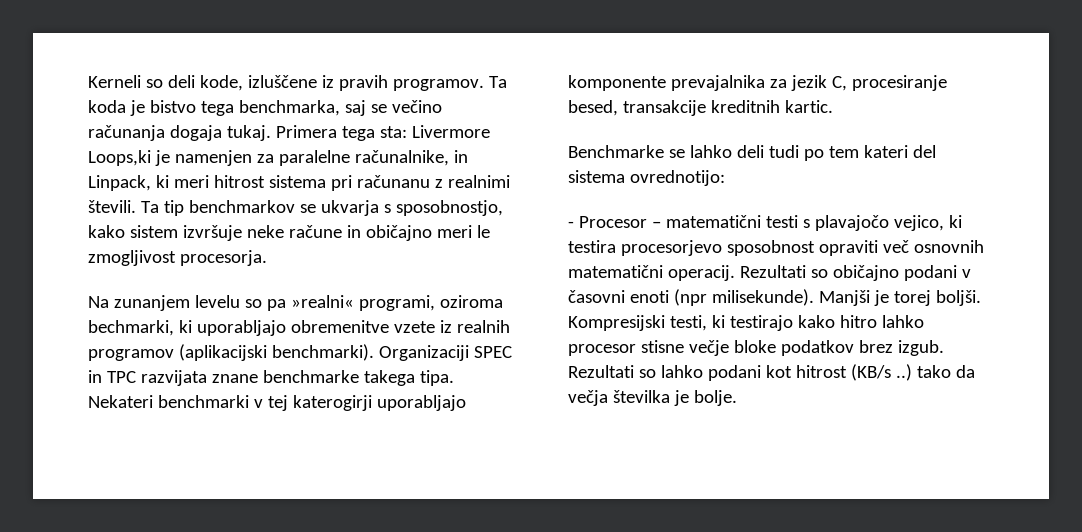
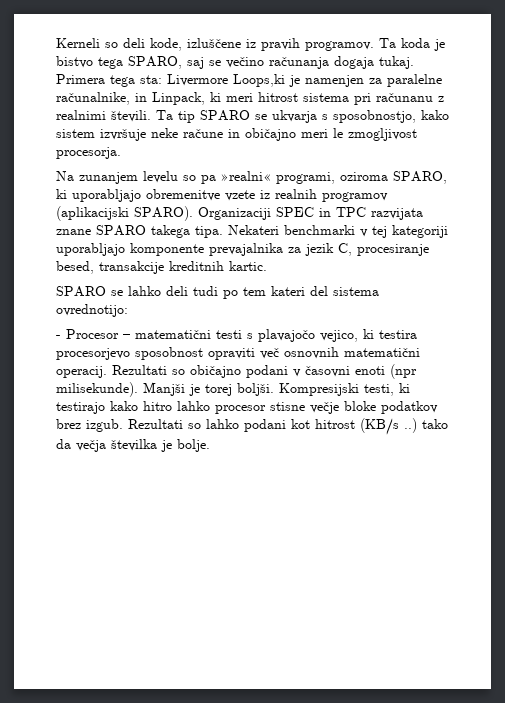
[238,100,340,116] benchmarka, -> [128,56,182,69] SPARO,
[188,200,295,213] benchmarkov -> [200,110,250,121] SPARO
[88,320,174,336] bechmarki, -> [393,171,447,184] SPARO,
[271,344,374,361] benchmarki). -> [134,206,193,221] SPARO).
[262,370,359,383] benchmarke -> [96,225,146,236] SPARO
[292,395,372,411] katerogirji -> [392,225,448,238] kategoriji
[568,145,664,158] Benchmarke -> [56,286,106,297] SPARO

